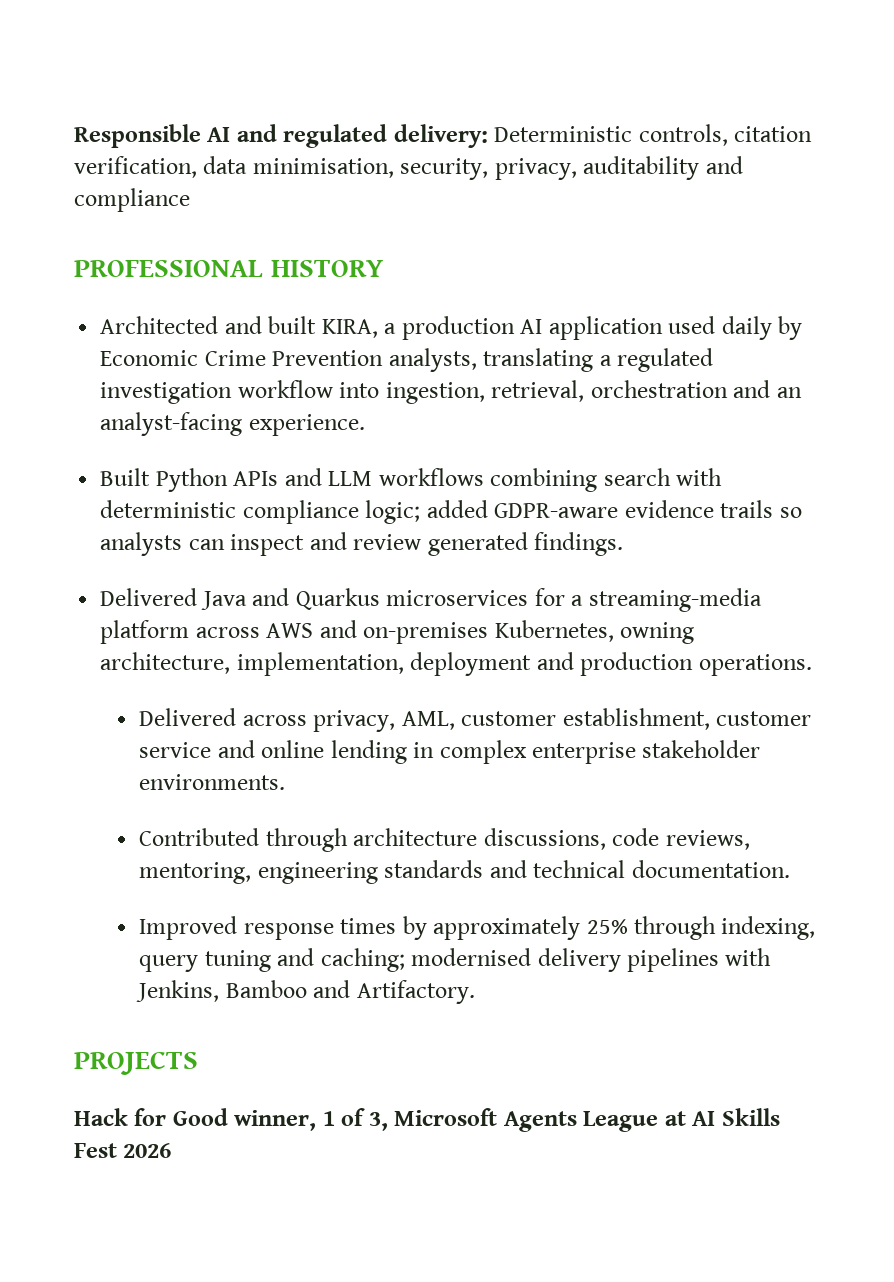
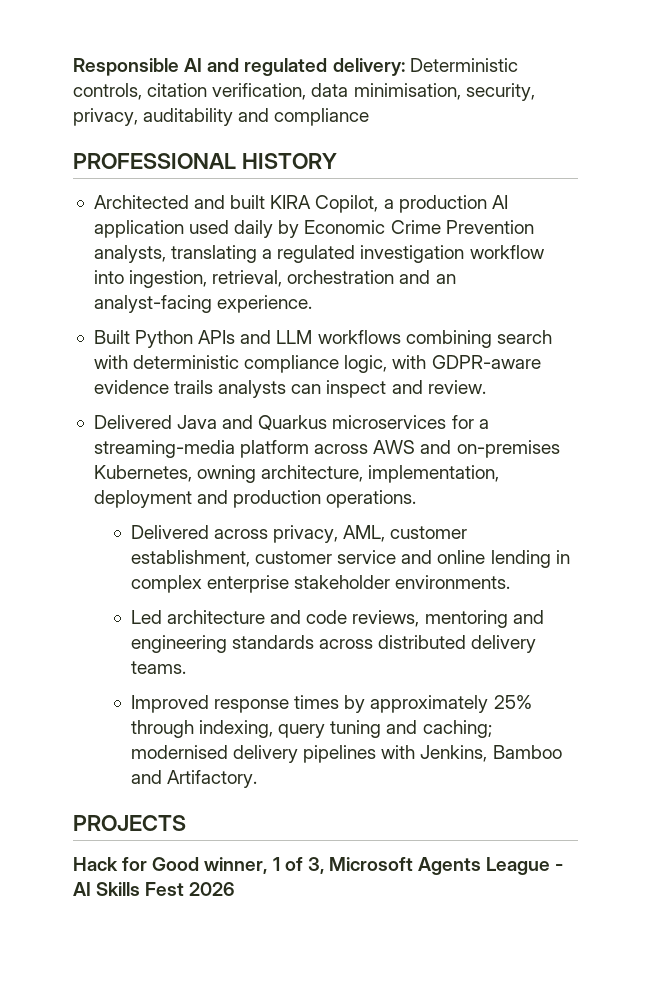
[321,319,378,338] KIRA, -> [270,195,379,213] KIRA Copilot,
[365,500,488,524] logic; added -> [344,355,427,373] logic, with
[779,507,802,518] so -> (214, 387) none
[353,532,624,556] review generated findings. -> [427,380,486,394] review.
[139,828,750,852] [139,860,790,884] Contributed through architecture discussions, code reviews, mentoring, engineering standards and technical documentation. -> [130,610,544,628] [130,635,537,653] [130,661,186,674] Led architecture and code reviews, mentoring and engineering standards across distributed delivery teams.
[664,1111,686,1126] at -> [555,864,564,871] -

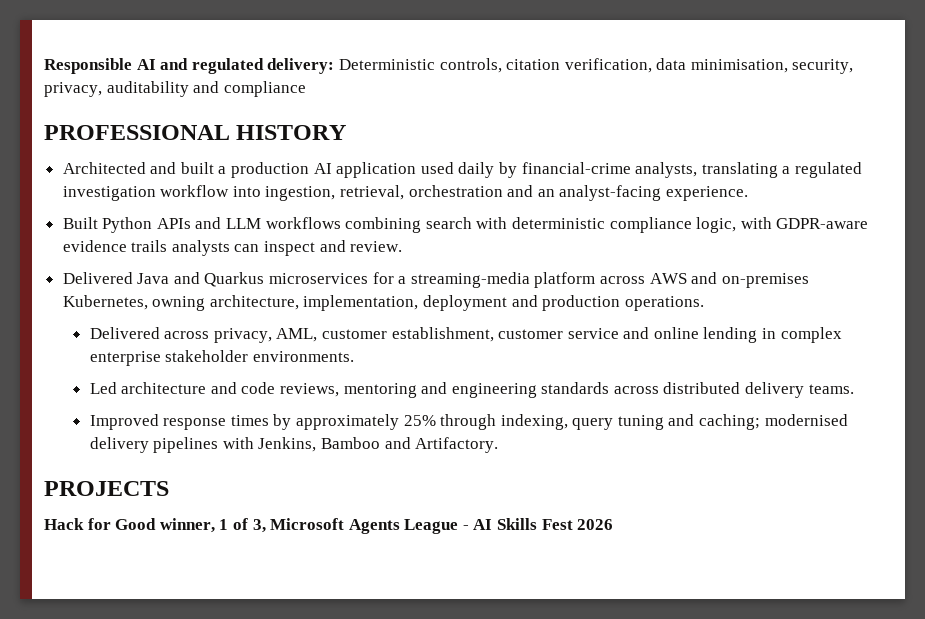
[270,195,379,213] KIRA Copilot, -> (214, 168) none
[304,220,534,234] Economic Crime Prevention -> [521,162,631,174] financial-crime

